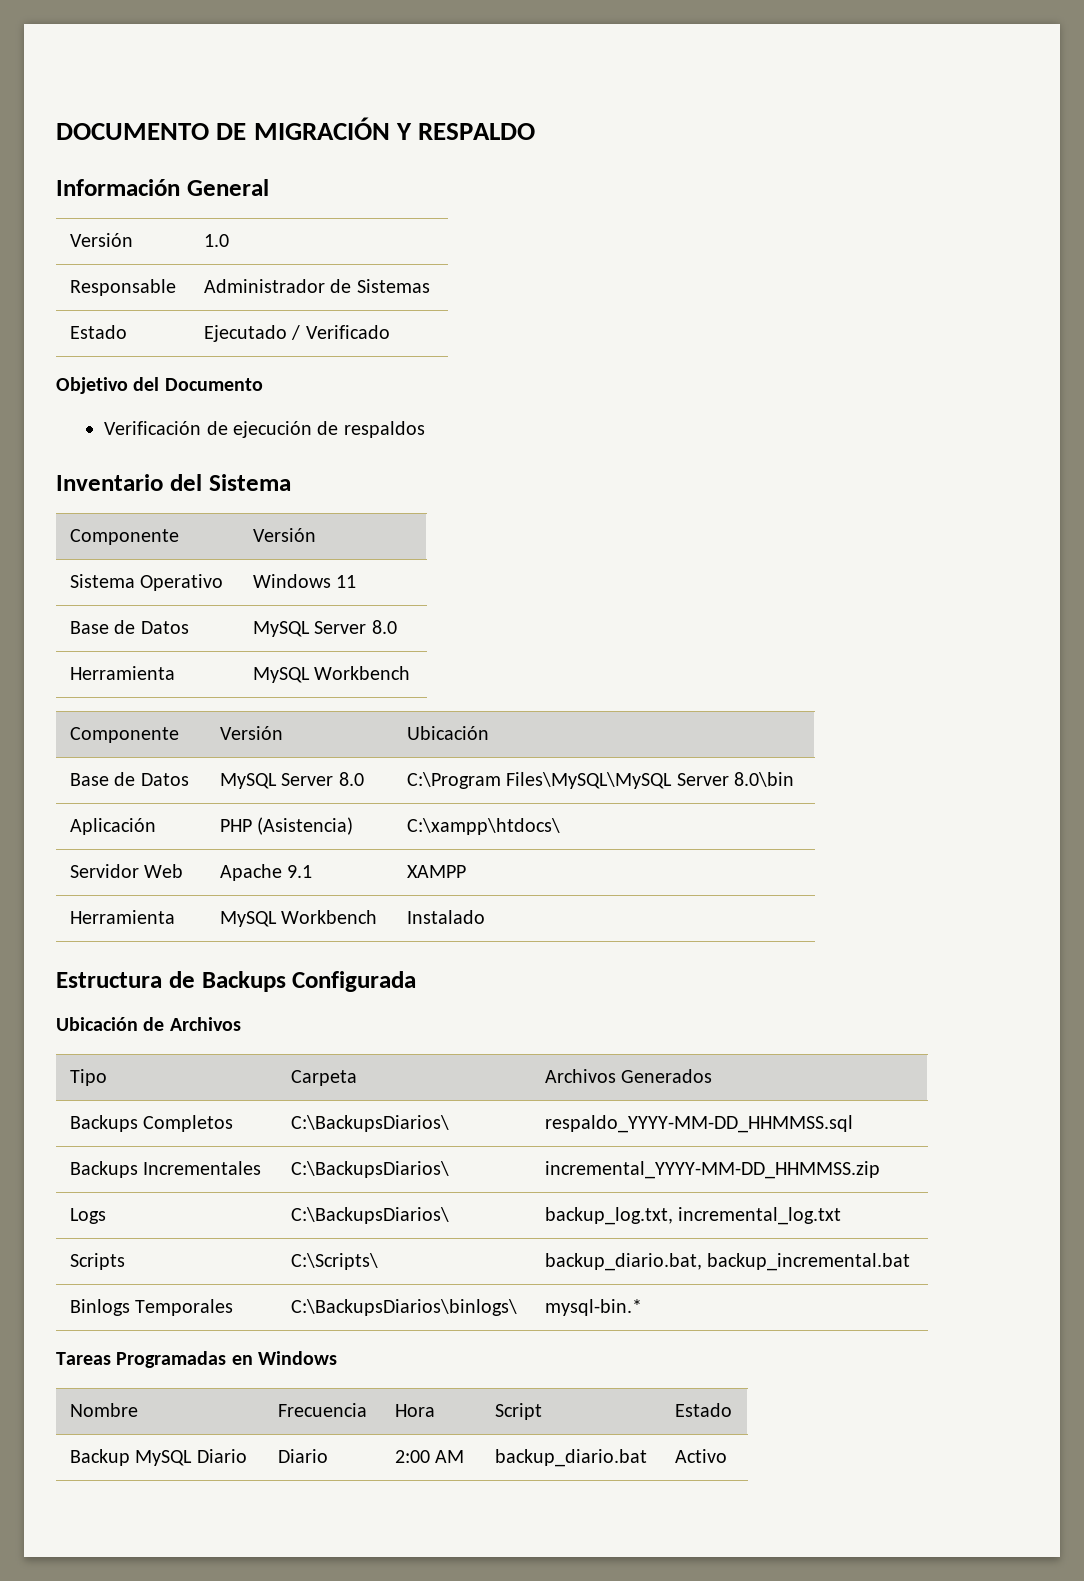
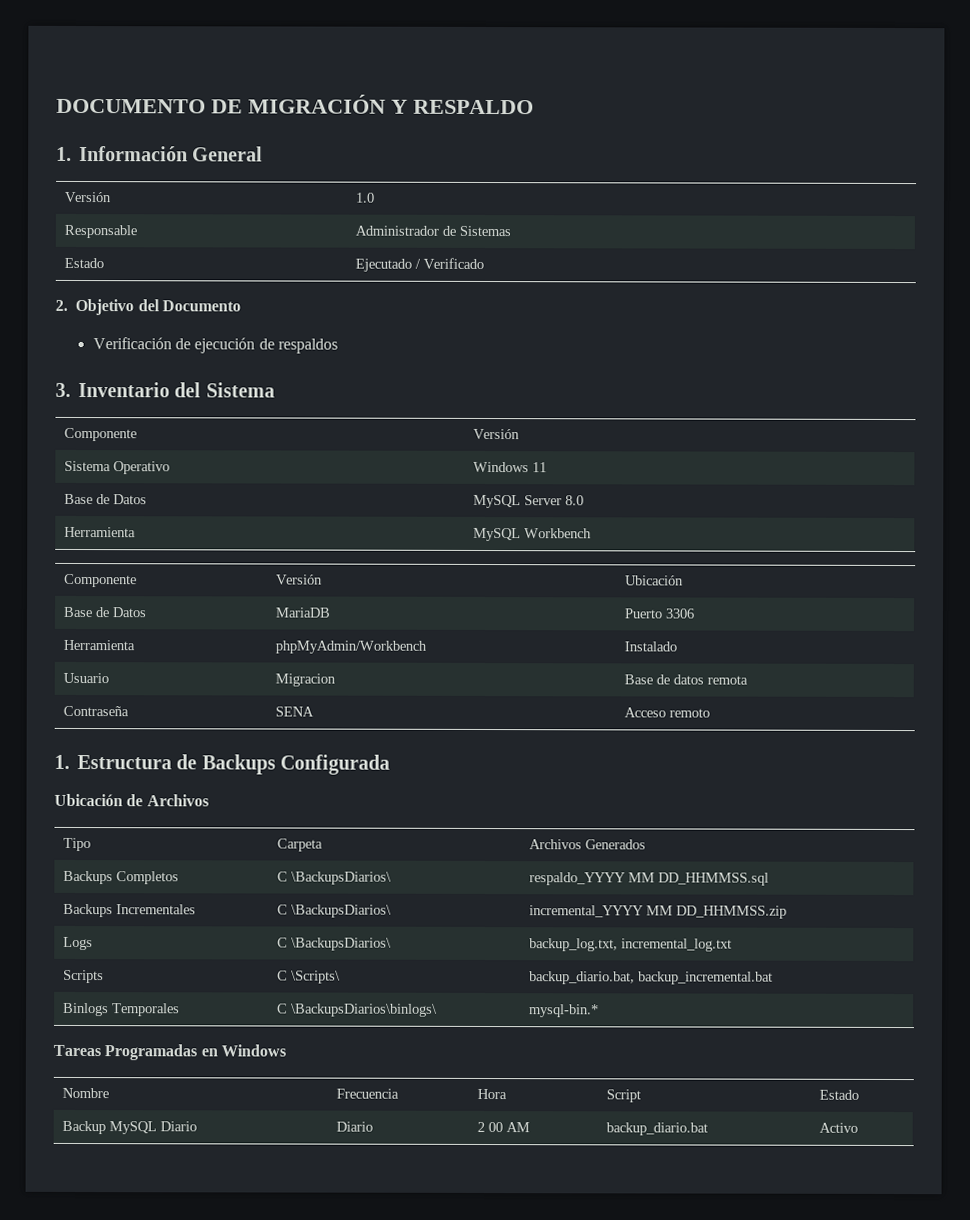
(536, 131) none -> [56,146,72,161] 1.
(390, 332) none -> [55,299,68,311] 2.
(425, 429) none -> [55,382,71,397] 3.
[219,772,364,789] [406,772,794,789] [69,818,156,835] [219,817,354,835] [406,818,560,835] [69,864,184,878] [219,864,313,881] [406,865,466,878] [69,910,175,924] [219,910,378,927] MySQL Server 8.0 | C:\Program Files\MySQL\MySQL Server 8.0\bin // Aplicación | PHP (Asistencia) | C:\xampp\htdocs\ // Servidor Web | Apache 9.1 | XAMPP // Herramienta | MySQL Workbench -> [274,607,331,618] [623,608,695,619] [62,639,135,651] [274,640,427,654] MariaDB | Puerto 3306 // Herramienta | phpMyAdmin/Workbench
(485, 917) // -> [62,672,109,684] [274,673,336,687] [623,674,748,685] [62,705,129,717] [274,706,314,717] [623,707,710,718] [54,754,70,769] // Usuario | Migracion | Base de datos remota // Contraseña | SENA | Acceso remoto // 1.
[290,1115,449,1132] [544,1115,853,1133] [69,1161,262,1178] [290,1161,449,1178] [544,1161,880,1179] C:\BackupsDiarios\ | respaldo_YYYY-MM-DD_HHMMSS.sql // Backups Incrementales | C:\BackupsDiarios\ | incremental_YYYY-MM-DD_HHMMSS.zip -> [276,871,392,885] [528,872,769,886] [62,903,196,918] [276,904,392,918] [528,905,787,919] C \BackupsDiarios\ | respaldo_YYYY MM DD_HHMMSS.sql // Backups Incrementales | C \BackupsDiarios\ | incremental_YYYY MM DD_HHMMSS.zip
[290,1207,449,1224] C:\BackupsDiarios\ -> [276,937,392,951] C \BackupsDiarios\
[290,1253,378,1270] C:\Scripts\ -> [276,970,341,984] C \Scripts\
[290,1299,517,1316] C:\BackupsDiarios\binlogs\ -> [276,1003,438,1017] C \BackupsDiarios\binlogs\
[394,1450,430,1463] 2:00 -> [476,1121,503,1133] 2 00

